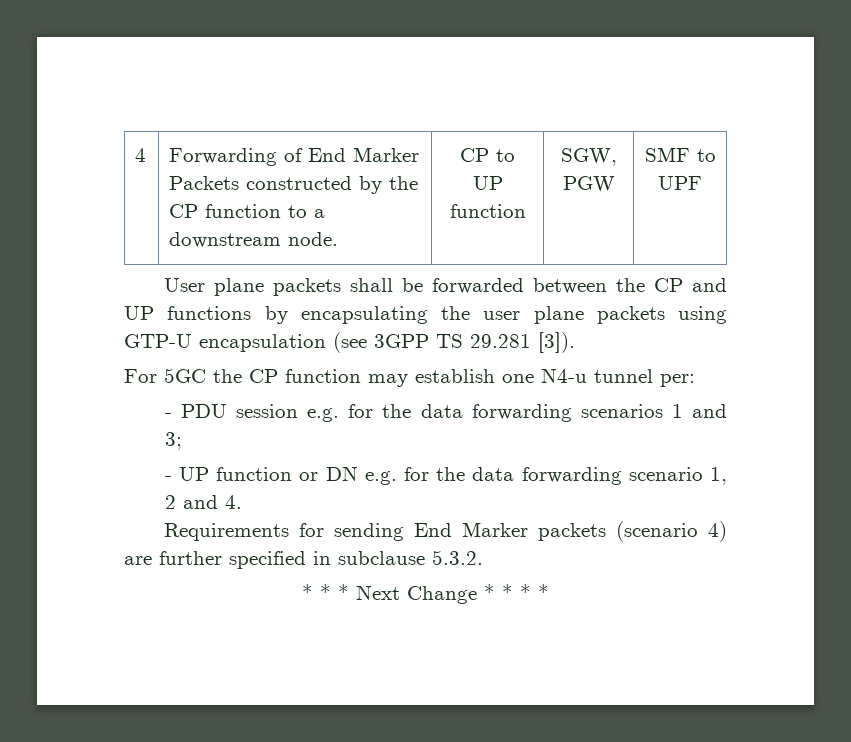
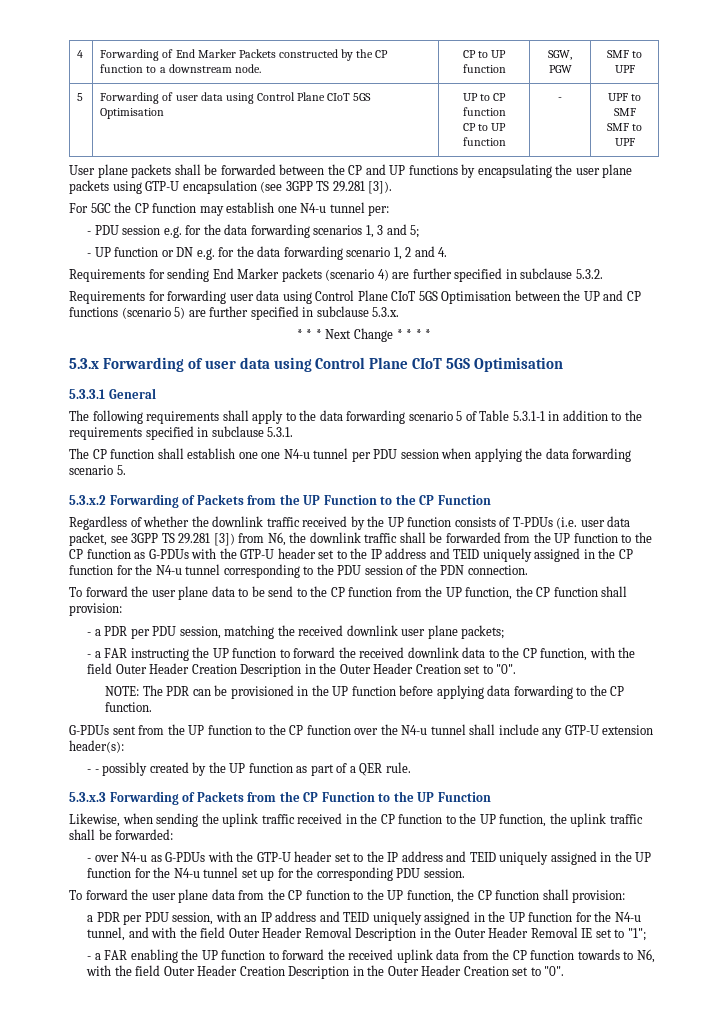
(702, 183) none -> [77,93,84,101] [100,92,372,104] [100,108,165,119] [462,93,507,101] [462,107,506,116] [462,123,507,131] [462,137,506,146] [558,97,562,101] [607,93,642,101] [613,108,636,116] [606,123,643,131] [614,138,635,146] // 5 | Forwarding of user data using Control Plane CIoT 5GS Optimisation | UP to CP function // CP to UP function | - | UPF to SMF // SMF to UPF
[671,404,727,418] [164,432,182,450] 1 and 3; -> [365,224,420,238] 1, 3 and 5;
(483, 557) none -> [69,290,641,304] [69,306,400,320] // Requirements for forwarding user data using Control Plane CIoT 5GS Optimisation between the UP and CP functions (scenario 5) are further specified in subclause 5.3.x.
(549, 592) none -> [69,357,564,372] [69,388,156,399] [69,410,642,424] [69,426,294,440] [69,448,632,462] [69,465,126,475] [69,494,491,508] [69,516,631,530] [69,532,652,546] [69,548,633,562] [69,564,528,578] [69,586,628,600] [69,603,122,616] [87,625,505,639] [87,647,636,661] [87,663,517,677] [105,685,625,699] [105,702,153,712] [69,724,654,738] [69,740,124,753] [87,762,411,776] [69,791,491,805] [69,813,643,827] [69,829,174,840] [87,851,652,865] [87,867,465,881] [69,889,626,903] [87,911,641,925] [87,927,646,941] [87,949,655,963] [86,965,565,979] // 5.3.x Forwarding of user data using Control Plane CIoT 5GS Optimisation // 5.3.3.1 General // The following requirements shall apply to the data forwarding scenario 5 of Table 5.3.1-1 in addition to the requirements specified in subclause 5.3.1. // The CP function shall establish one one N4-u tunnel per PDU session when applying the data forwarding scenario 5. // 5.3.x.2 Forwarding of Packets from the UP Function to the CP Function // Regardless of whether the downlink traffic received by the UP function consists of T-PDUs (i.e. user data packet, see 3GPP TS 29.281 [3]) from N6, the downlink traffic shall be forwarded from the UP function to the CP function as G-PDUs with the GTP-U header set to the IP address and TEID uniquely assigned in the CP function for the N4-u tunnel corresponding to the PDU session of the PDN connection. // To forward the user plane data to be send to the CP function from the UP function, the CP function shall provision: // - a PDR per PDU session, matching the received downlink user plane packets; // - a FAR instructing the UP function to forward the received downlink data to the CP function, with the field Outer Header Creation Description in the Outer Header Creation set to "0". // NOTE: The PDR can be provisioned in the UP function before applying data forwarding to the CP function. // G-PDUs sent from the UP function to the CP function over the N4-u tunnel shall include any GTP-U extension header(s): // - - possibly created by the UP function as part of a QER rule. // 5.3.x.3 Forwarding of Packets from the CP Function to the UP Function // Likewise, when sending the uplink traffic received in the CP function to the UP function, the uplink traffic shall be forwarded: // - over N4-u as G-PDUs with the GTP-U header set to the IP address and TEID uniquely assigned in the UP function for the N4-u tunnel set up for the corresponding PDU session. // To forward the user plane data from the CP function to the UP function, the CP function shall provision: // a PDR per PDU session, with an IP address and TEID uniquely assigned in the UP function for the N4-u tunnel, and with the field Outer Header Removal Description in the Outer Header Removal IE set to "1"; // - a FAR enabling the UP function to forward the received uplink data from the CP function towards to N6, with the field Outer Header Creation Description in the Outer Header Creation set to "0".

